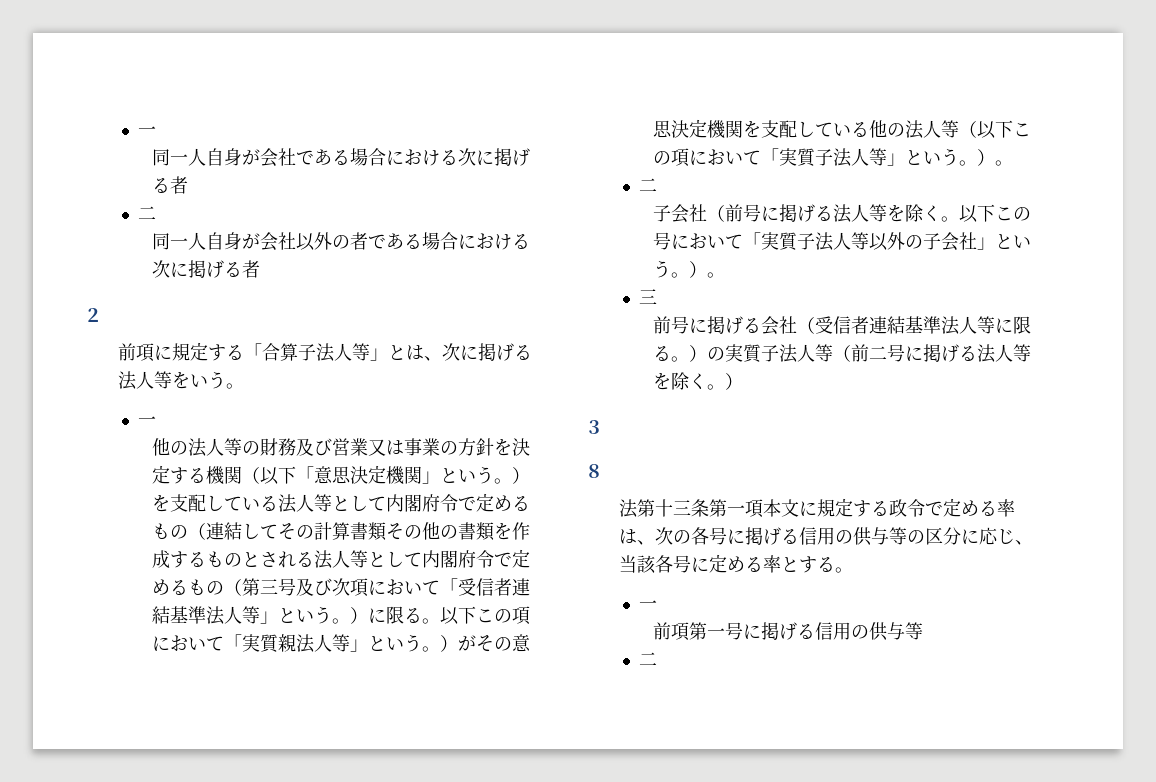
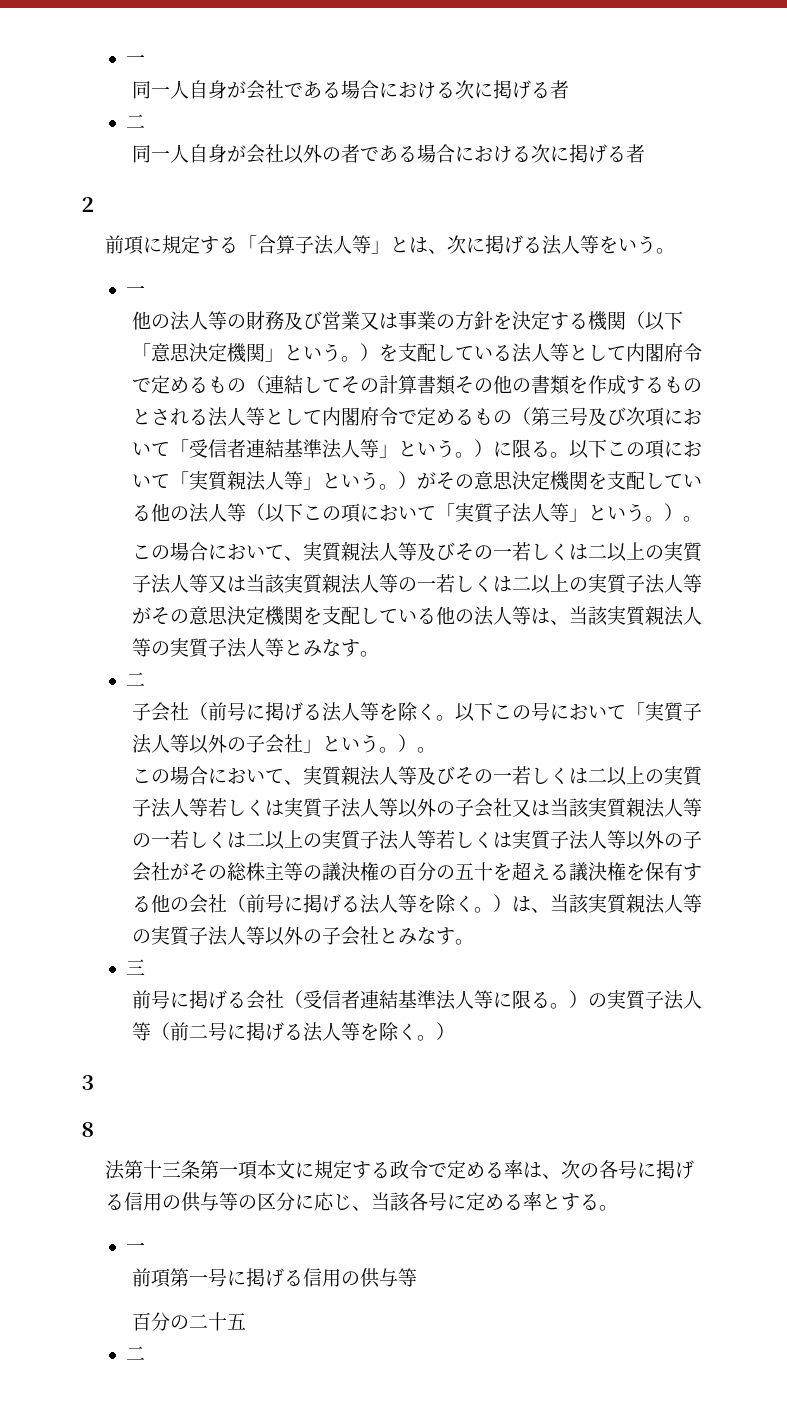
(1014, 163) none -> [132,542,704,562] [132,574,703,594] [132,606,703,626] [132,638,380,658] // この場合において、実質親法人等及びその一若しくは二以上の実質子法人等又は当該実質親法人等の一若しくは二以上の実質子法人等がその意思決定機関を支配している他の法人等は、当該実質親法人等の実質子法人等とみなす。
(726, 275) none -> [132,766,704,786] [132,798,703,818] [132,830,703,850] [132,862,703,882] [132,894,703,914] [132,926,475,946] // この場合において、実質親法人等及びその一若しくは二以上の実質子法人等若しくは実質子法人等以外の子会社又は当該実質親法人等の一若しくは二以上の実質子法人等若しくは実質子法人等以外の子会社がその総株主等の議決権の百分の五十を超える議決権を保有する他の会社（前号に掲げる法人等を除く。）は、当該実質親法人等の実質子法人等以外の子会社とみなす。
(924, 631) none -> [132,1312,247,1331] // 百分の二十五

